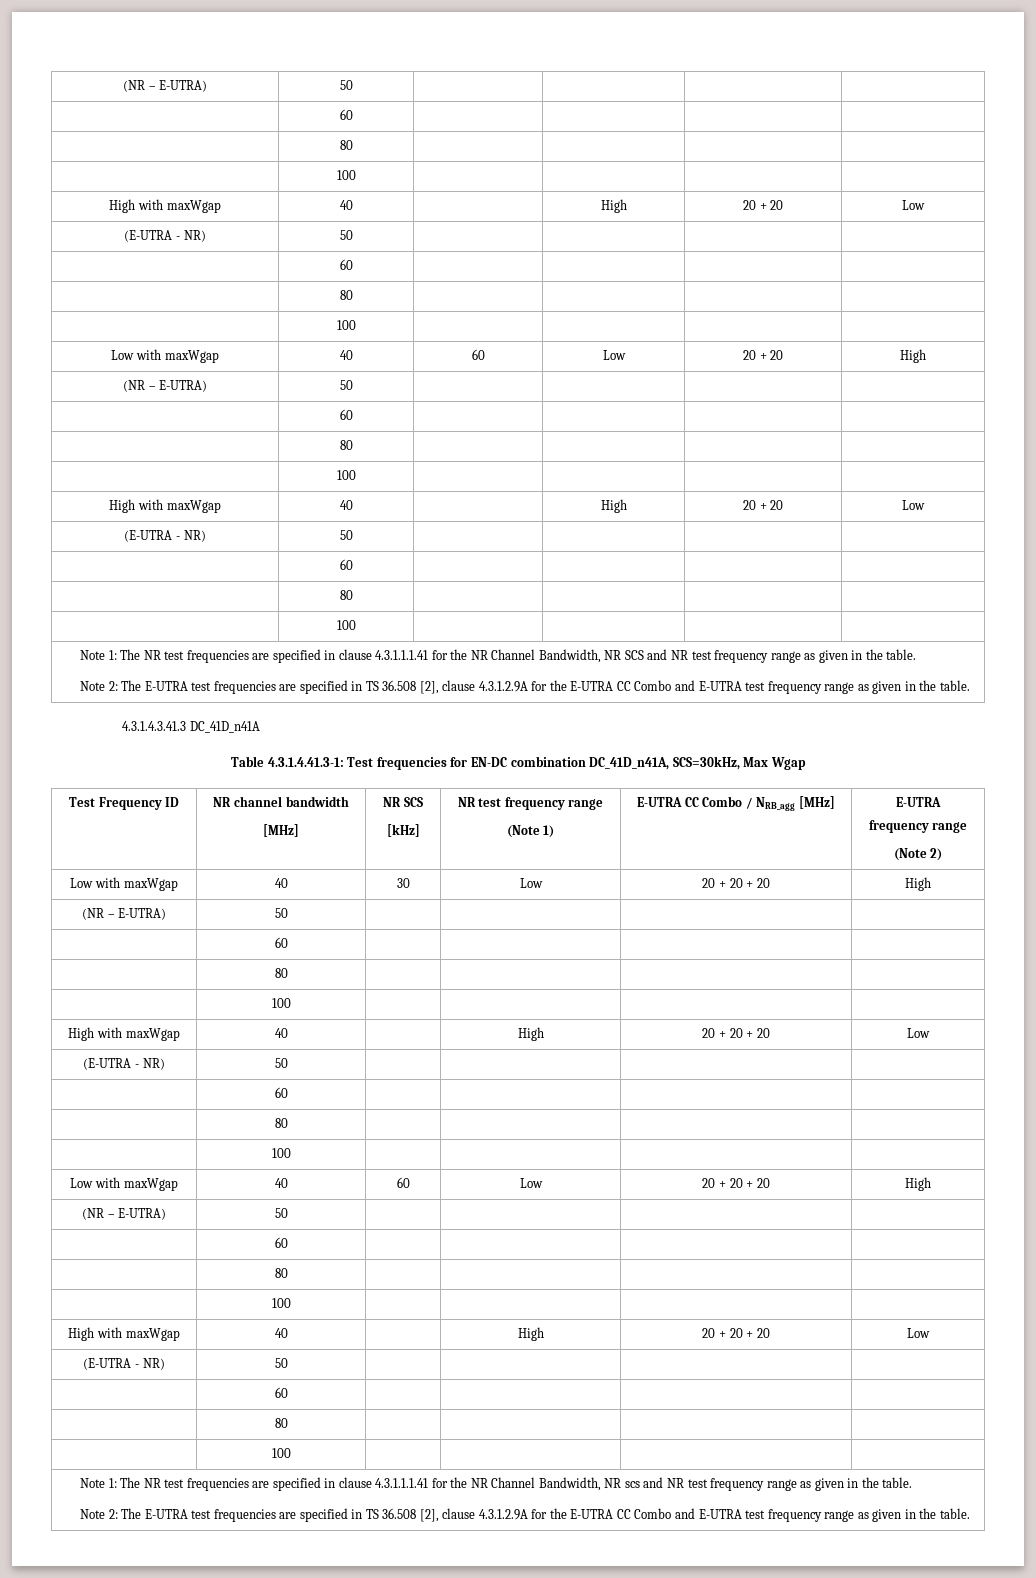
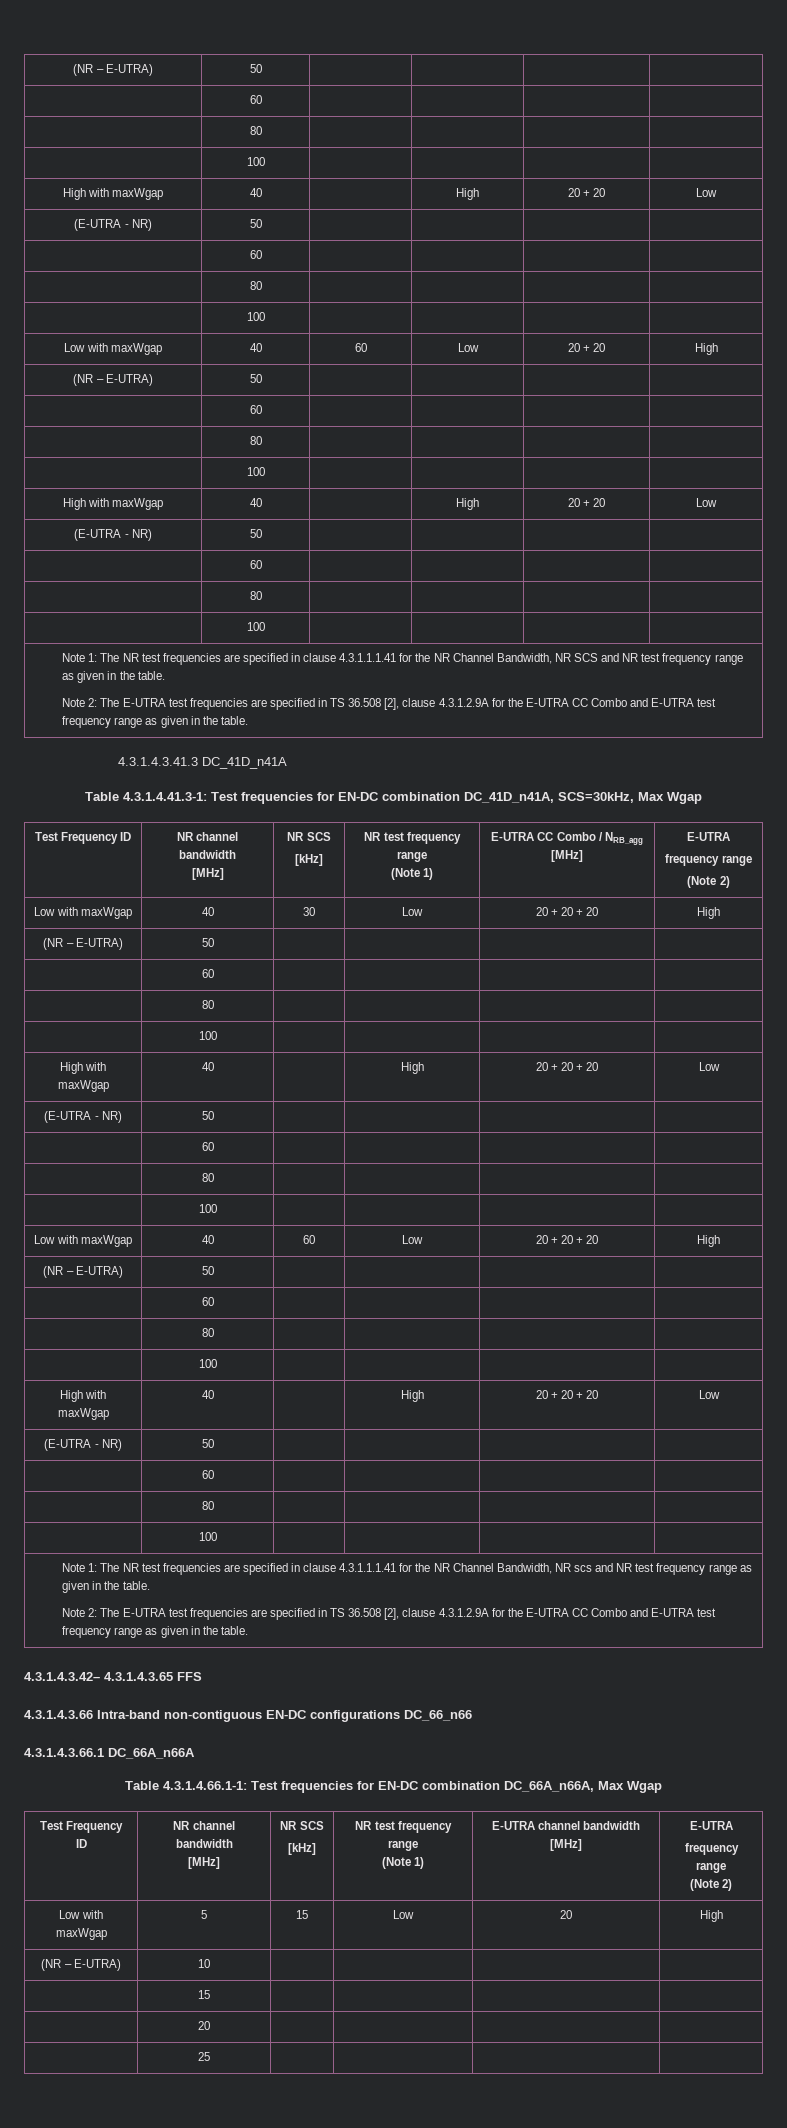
(970, 1513) none -> [24,1672,202,1681] [24,1710,472,1722] [24,1748,195,1759] [125,1781,662,1793] [39,1821,124,1833] [75,1839,87,1848] [173,1821,235,1830] [175,1839,233,1848] [188,1857,220,1869] [280,1821,324,1830] [288,1843,316,1855] [355,1821,452,1833] [388,1840,418,1851] [381,1857,425,1869] [491,1821,641,1830] [550,1839,582,1851] [689,1821,733,1830] [684,1843,739,1855] [696,1862,726,1873] [689,1879,733,1891] [59,1910,103,1919] [55,1928,107,1940] [201,1910,207,1919] [296,1910,308,1919] [393,1910,414,1919] [560,1910,572,1919] [699,1910,723,1922] [41,1959,121,1971] [198,1959,210,1968] [198,1990,210,1999] [198,2021,210,2030] [198,2052,210,2061] // 4.3.1.4.3.42– 4.3.1.4.3.65 FFS // 4.3.1.4.3.66 Intra-band non-contiguous EN-DC configurations DC_66_n66 // 4.3.1.4.3.66.1 DC_66A_n66A // Table 4.3.1.4.66.1-1: Test frequencies for EN-DC combination DC_66A_n66A, Max Wgap // Test Frequency ID | NR channel bandwidth // [MHz] | NR SCS // [kHz] | NR test frequency range // (Note 1) | E-UTRA channel bandwidth [MHz] | E-UTRA // frequency range // (Note 2) // Low with maxWgap | 5 | 15 | Low | 20 | High // (NR – E-UTRA) | 10 | | | | // | 15 | | | | // | 20 | | | | // | 25 | | | |

